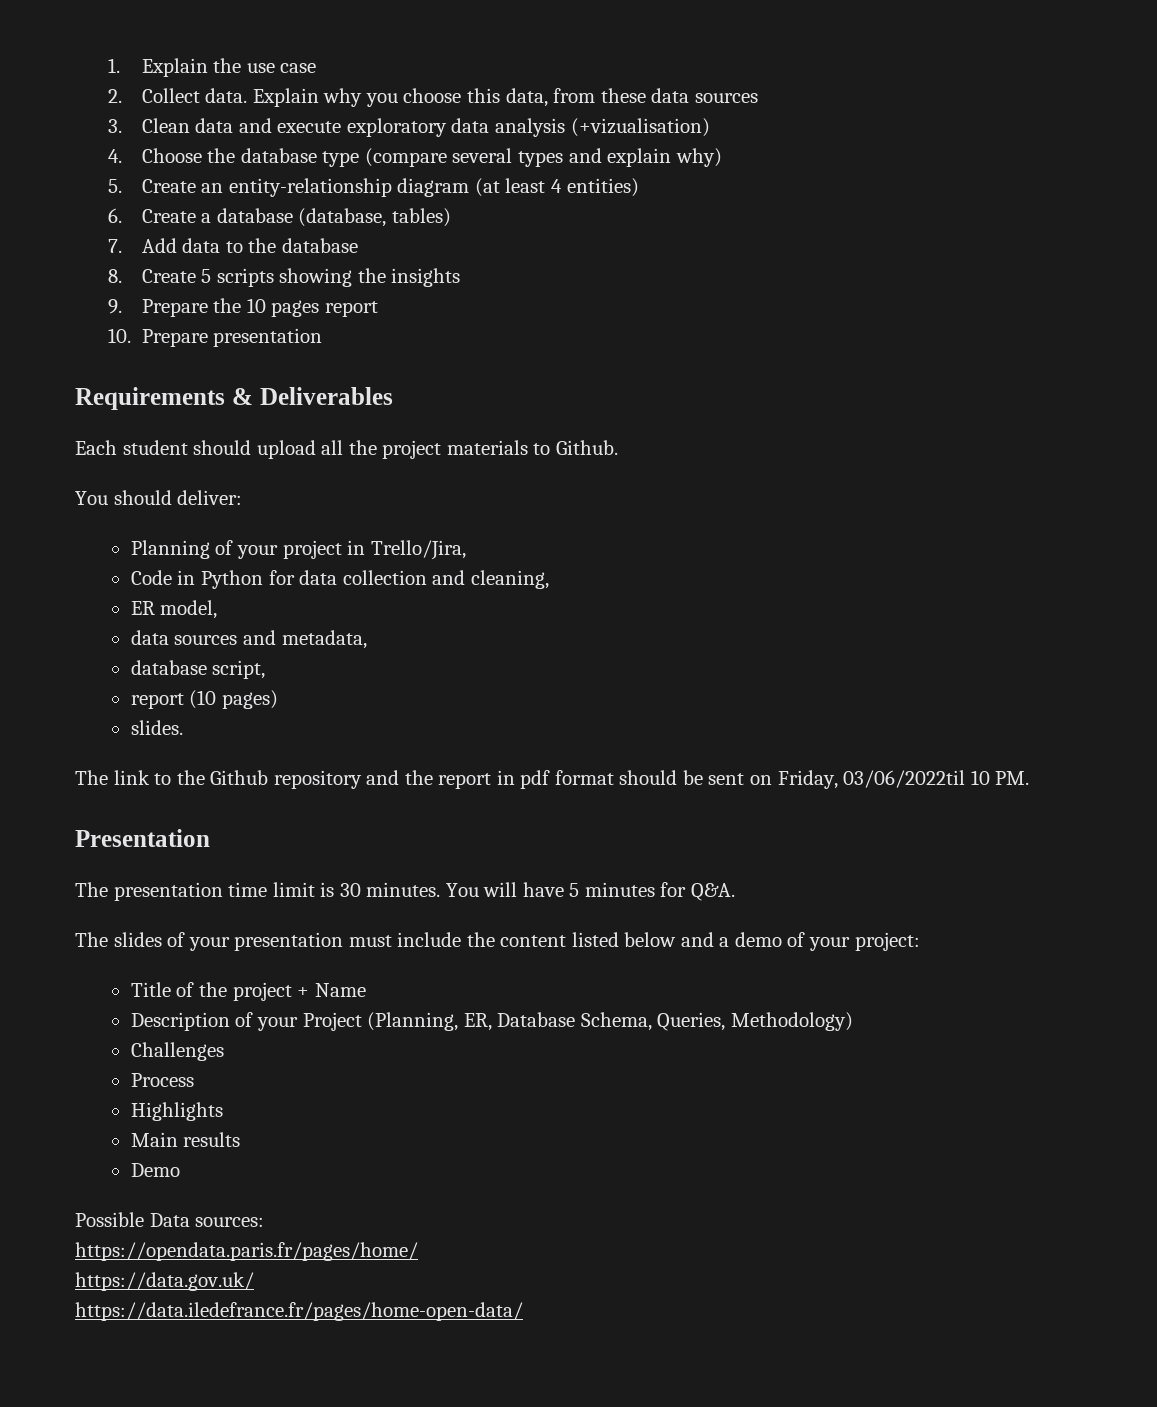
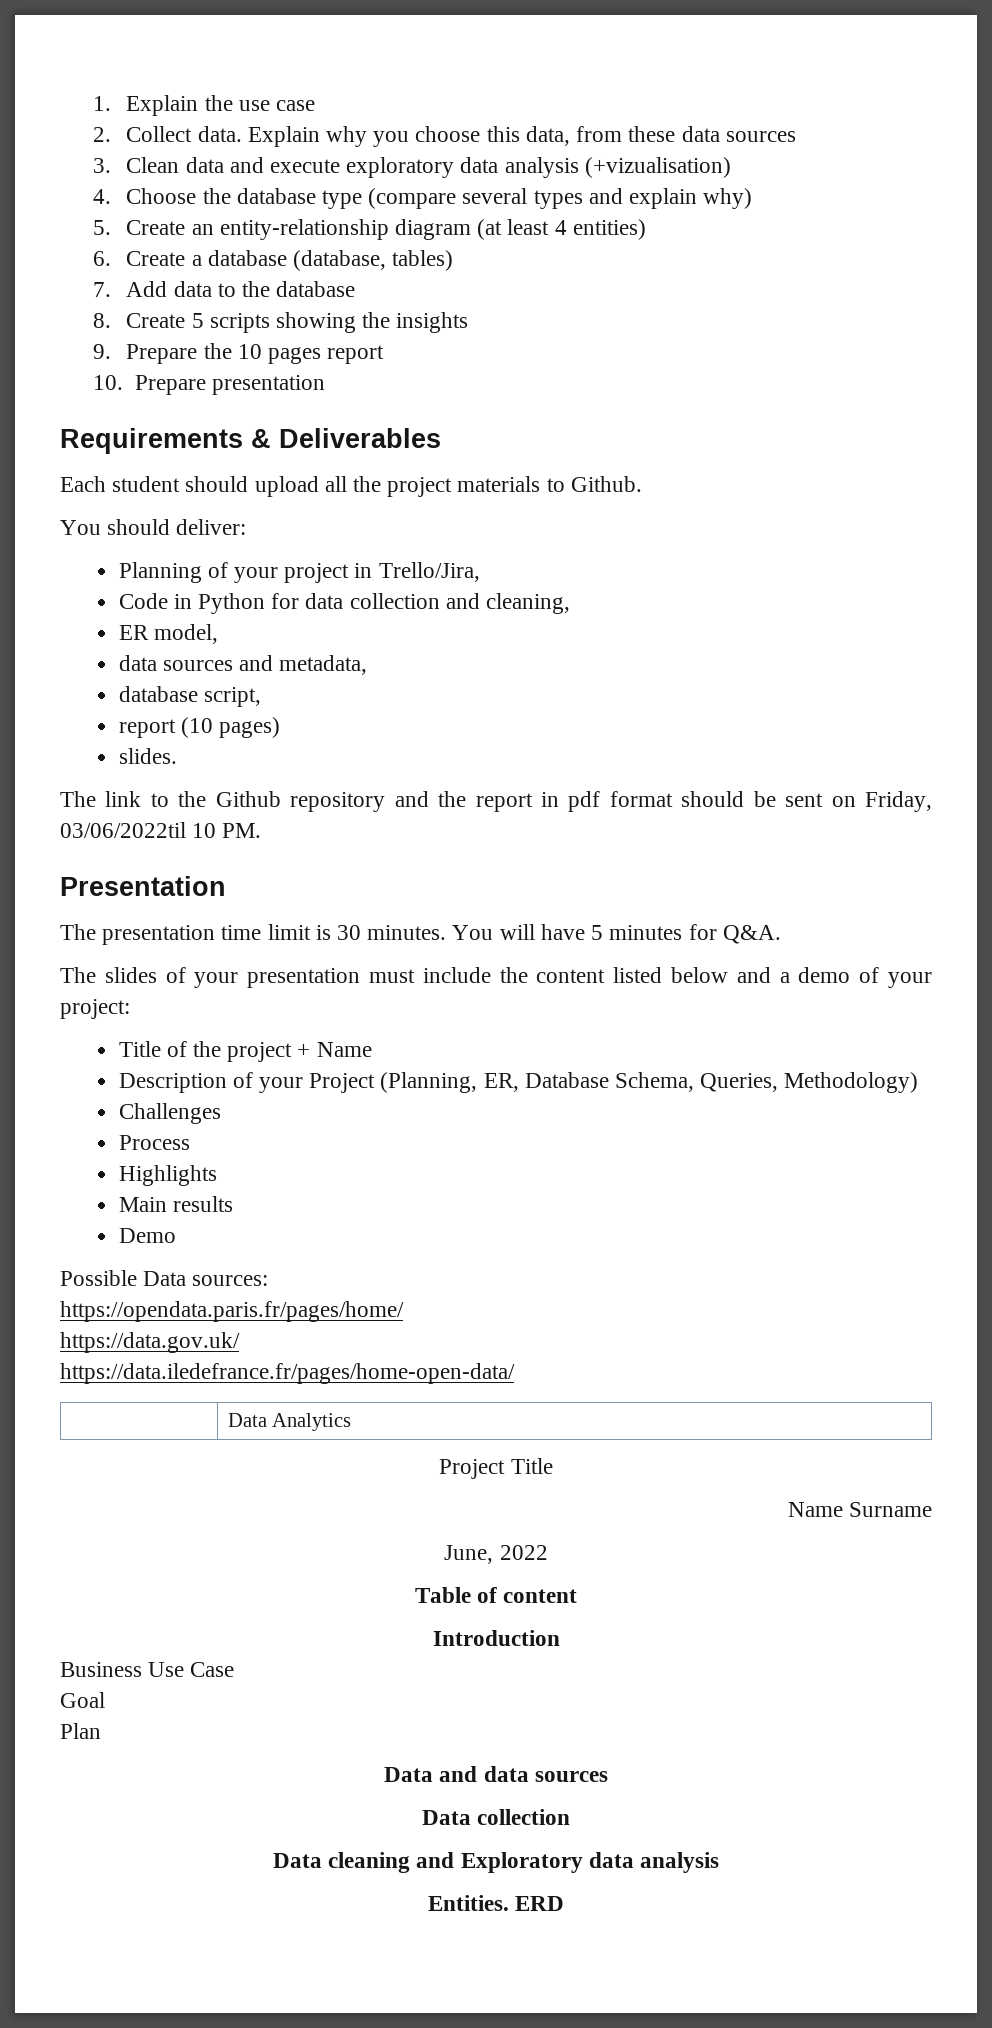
(523, 1311) none -> [227,1413,352,1431] [439,1458,553,1479] [787,1502,932,1517] [444,1545,548,1564] [414,1587,578,1603] [432,1630,560,1646] [60,1662,235,1677] [60,1692,105,1708] [60,1723,101,1739] [384,1766,608,1782] [421,1809,571,1825] [272,1852,720,1873] [427,1895,565,1911] // | Data Analytics // Project Title // Name Surname // June, 2022 // Table of content // Introduction // Business Use Case // Goal // Plan // Data and data sources // Data collection // Data cleaning and Exploratory data analysis // Entities. ERD

